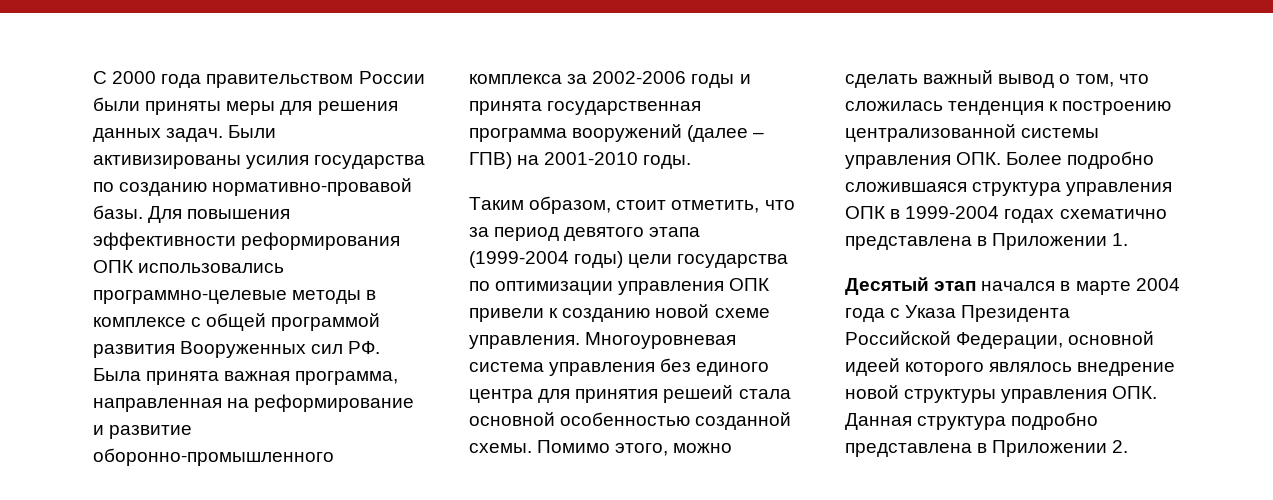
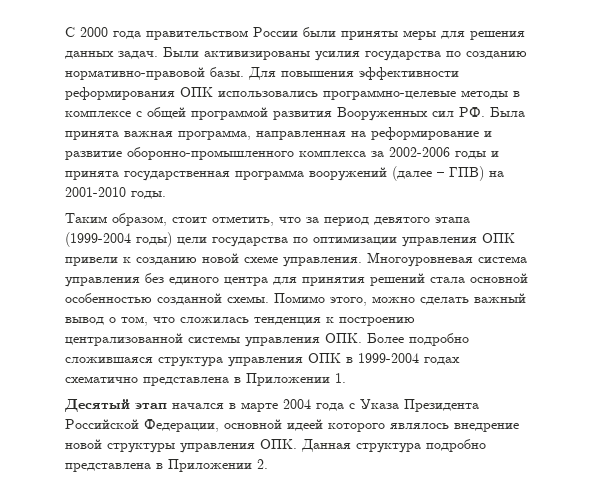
[212,178,413,196] нормативно-провавой -> [65,67,205,80] нормативно-правовой
[663,385,734,403] решеий -> [370,273,425,286] решений

